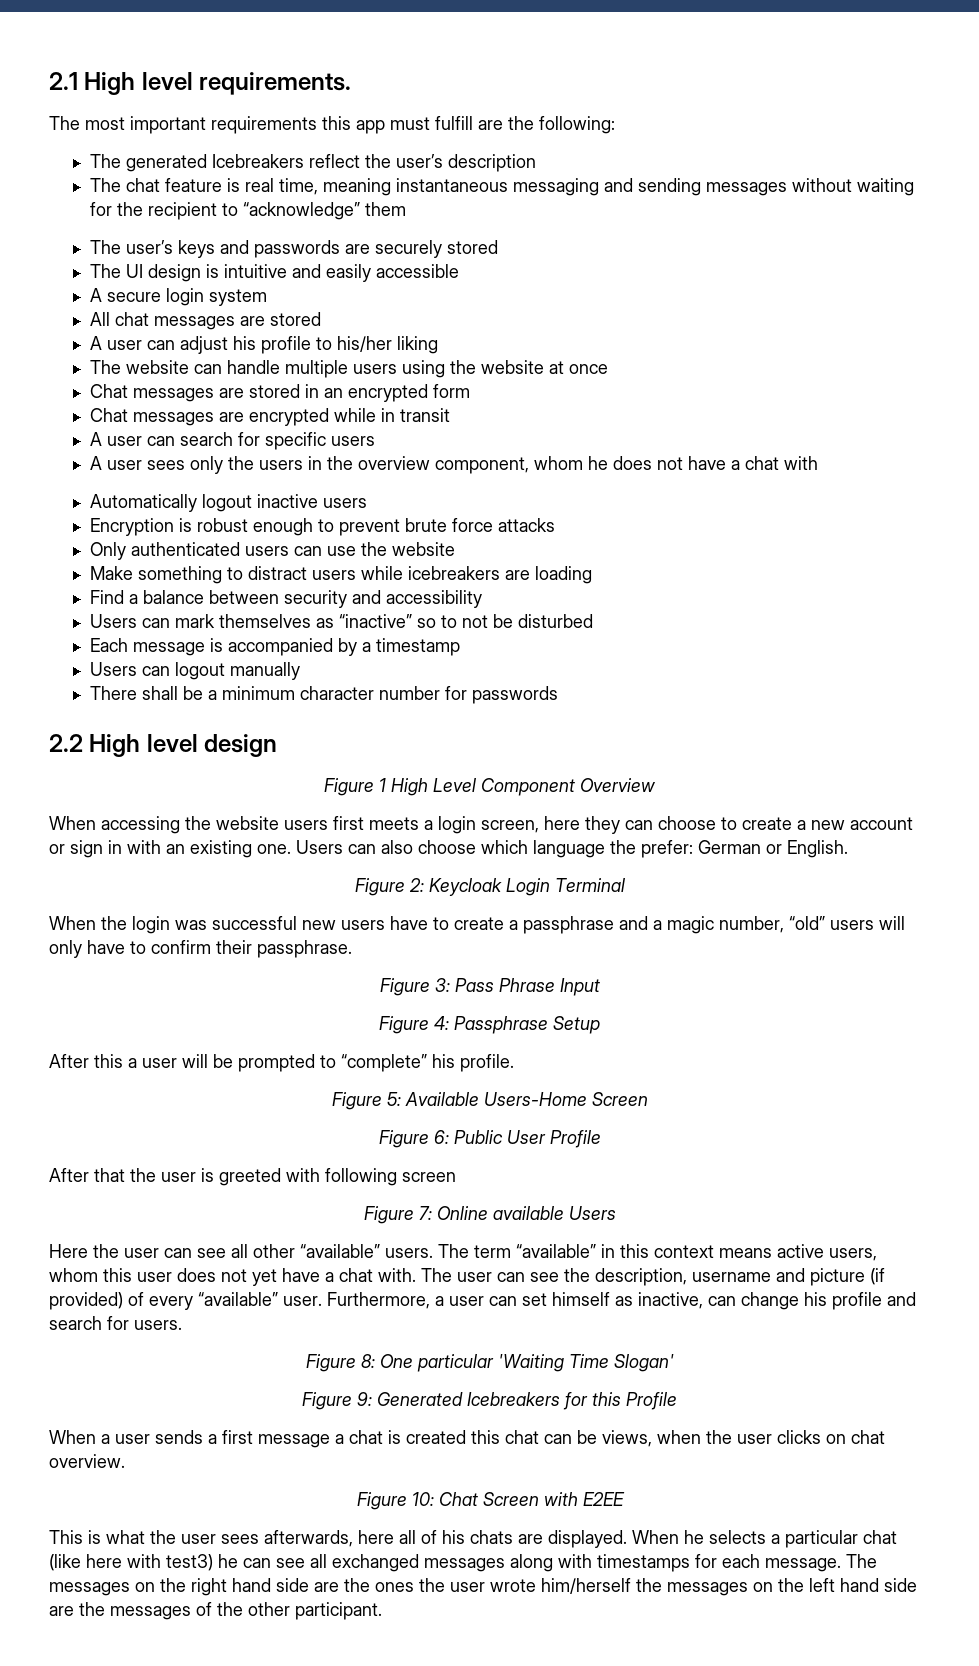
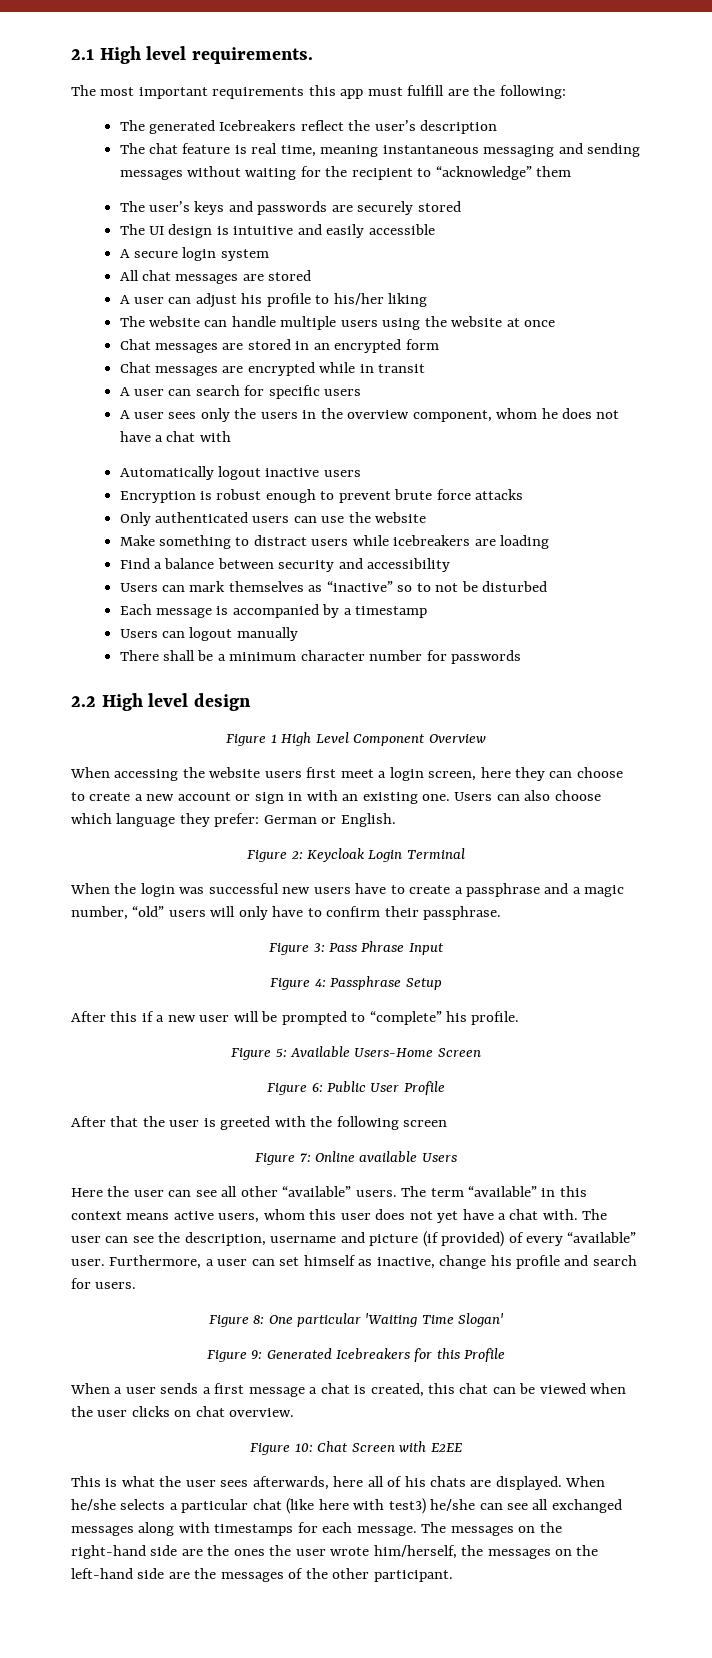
[369,817,419,830] meets -> [340,769,374,778] meet
[610,840,636,854] the -> [179,813,210,827] they
[128,1058,137,1068] a -> [141,1011,196,1022] if a new
(320, 1175) none -> [310,1116,333,1127] the
[708,1296,736,1306] can -> (435, 1263) none
[406,1430,466,1444] created -> [370,1383,424,1397] created,
[602,1430,652,1447] views, -> [539,1383,586,1394] viewed
[684,1530,704,1544] he -> [71,1499,116,1511] he/she
[218,1554,238,1568] he -> [430,1499,476,1511] he/she
[191,1578,271,1596] right hand -> [71,1545,146,1559] right-hand
[541,1578,631,1594] him/herself -> [373,1545,457,1559] him/herself,
[809,1578,879,1592] left hand -> [71,1568,133,1579] left-hand

